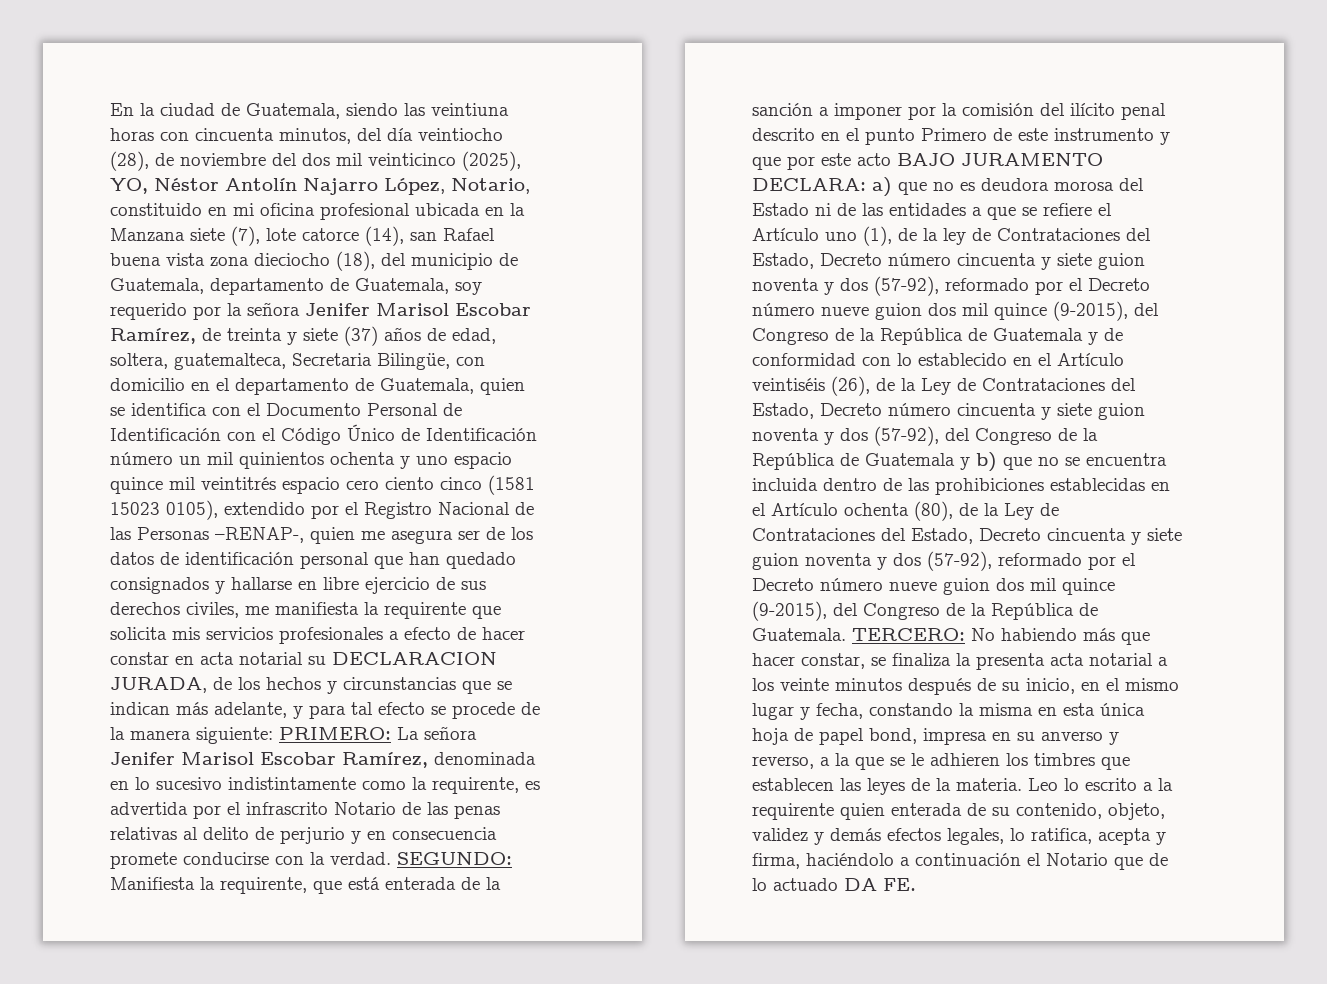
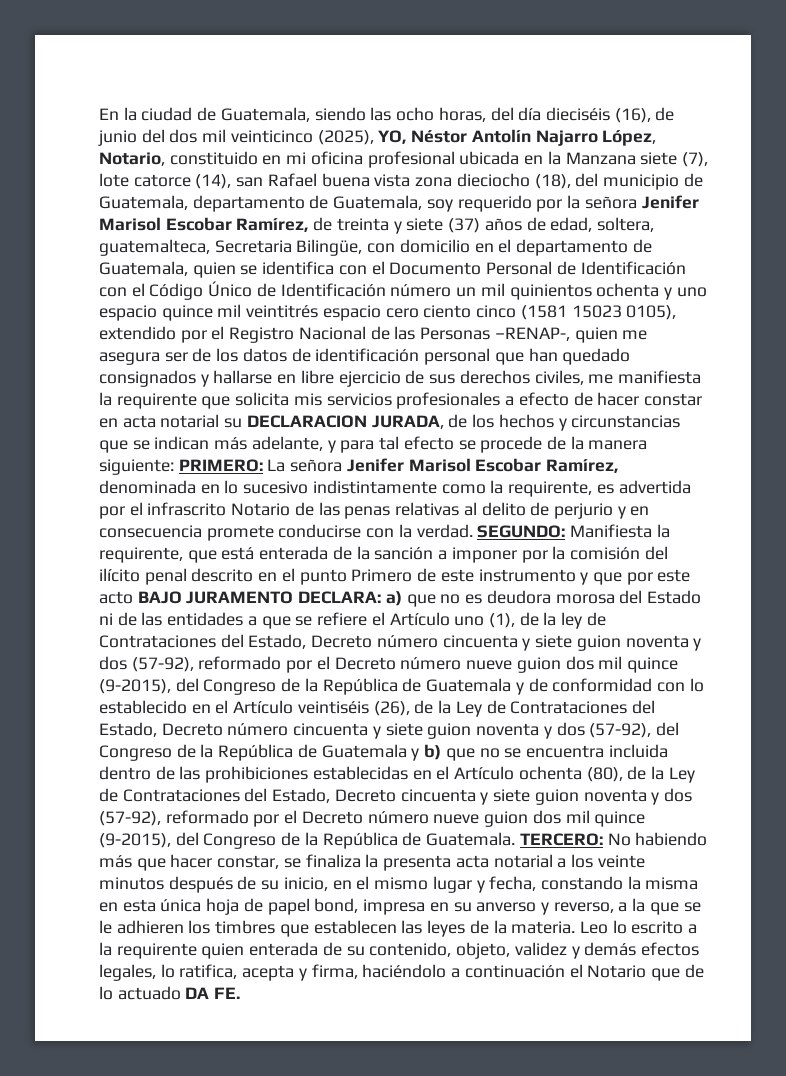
[431,103,509,116] [110,128,503,144] [110,151,266,171] veintiuna horas con cincuenta minutos, del día veintiocho (28), de noviembre -> [396,107,675,123] [98,130,137,146] ocho horas, del día dieciséis (16), de junio

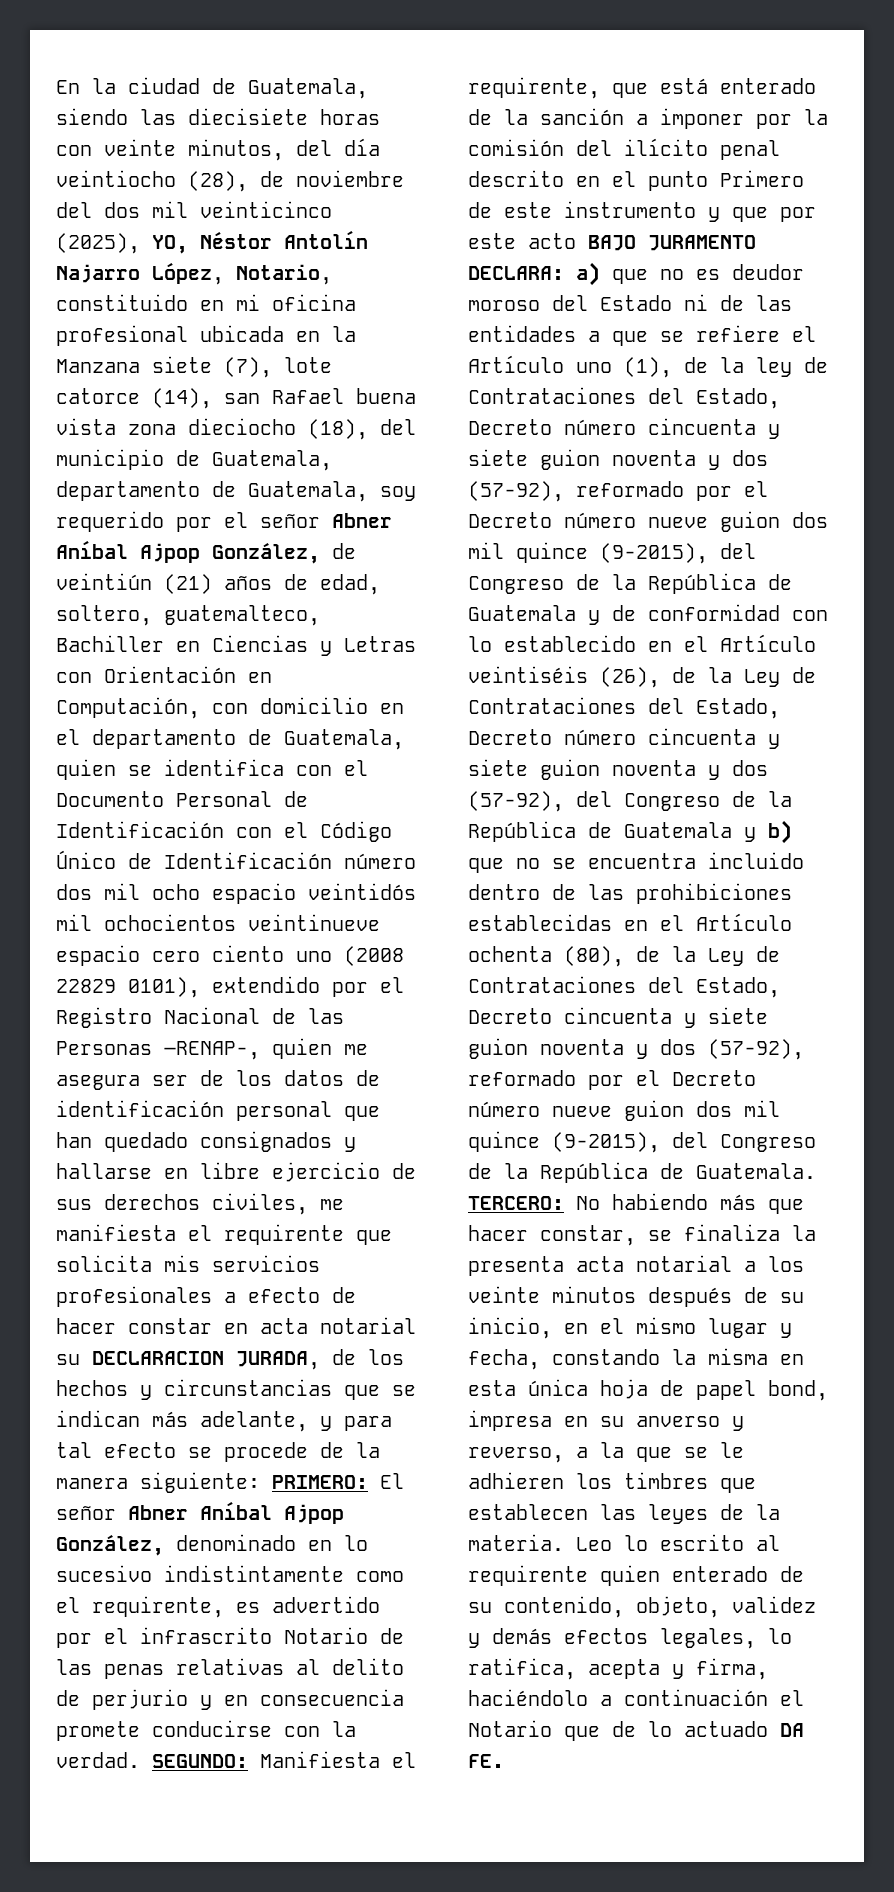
[396,107,675,123] [98,130,137,146] ocho horas, del día dieciséis (16), de junio -> [188,108,380,125] [56,138,380,161] [56,170,404,192] diecisiete horas con veinte minutos, del día veintiocho (28), de noviembre
[567,195,699,209] [99,217,654,234] [99,239,363,256] la señora Jenifer Marisol Escobar Ramírez, de treinta y siete (37) años de edad, soltera, guatemalteca, Secretaria Bilingüe, -> [224,512,392,528] [56,541,356,564] [56,573,380,595] [56,605,320,626] [56,635,416,656] [56,666,272,683] [56,697,200,719] el señor Abner Aníbal Ajpop González, de veintiún (21) años de edad, soltero, guatemalteco, Bachiller en Ciencias y Letras con Orientación en Computación,
[456,283,707,300] [99,304,677,321] un mil quinientos ochenta y uno espacio quince mil veintitrés espacio cero ciento cinco (1581 15023 0105), -> [56,883,416,904] [56,914,380,931] [56,945,404,966] [56,977,200,998] dos mil ocho espacio veintidós mil ochocientos veintinueve espacio cero ciento uno (2008 22829 0101),
[99,392,112,406] la -> [188,1225,212,1241] el
[267,458,619,473] [99,480,196,494] La señora Jenifer Marisol Escobar Ramírez, denominada -> [380,1473,404,1489] [56,1502,344,1524] [56,1534,296,1556] El señor Abner Aníbal Ajpop González, denominado
[490,480,504,494] la -> [56,1597,80,1613] el
[618,480,691,494] advertida -> [272,1596,380,1613] advertido
[656,524,670,538] la -> [392,1752,416,1768] el
[259,546,329,560] enterada -> [720,78,816,94] enterado
[486,590,615,604] deudora morosa -> [732,264,804,280] [468,300,540,311] deudor moroso
[608,744,668,758] incluida -> [708,852,804,869] incluido
[688,924,698,934] [99,942,112,956] a la -> [756,1535,780,1551] al
[249,942,319,956] enterada -> [672,1566,768,1582] enterado

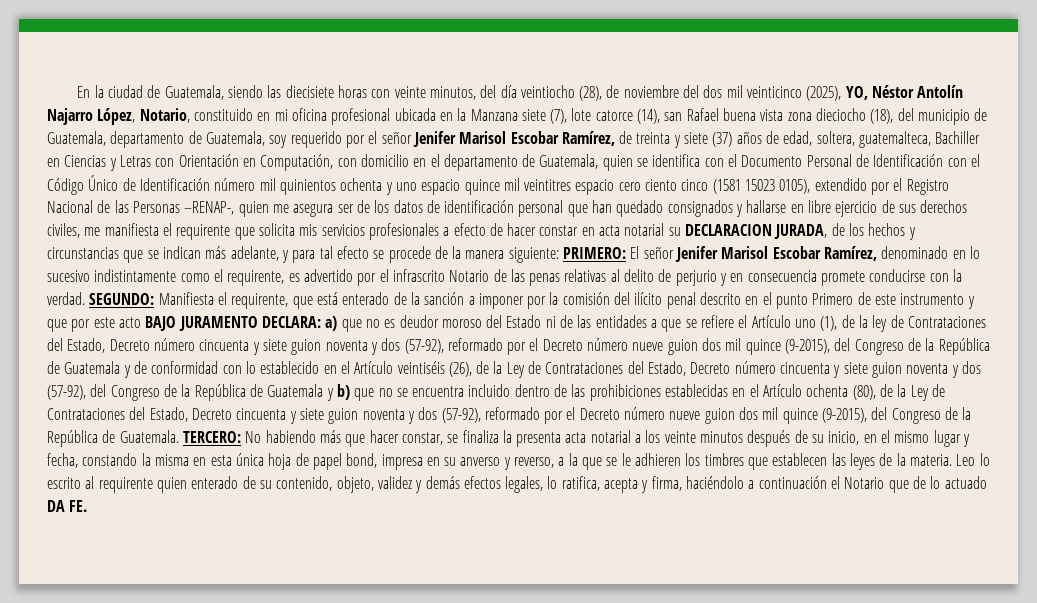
[332,513,392,528] [56,541,356,564] [56,573,212,594] Abner Aníbal Ajpop González, de veintiún (21) -> [412,131,733,148] Jenifer Marisol Escobar Ramírez, de treinta y siete (37)
[56,605,320,626] soltero, guatemalteco, -> [816,131,932,148] soltera, guatemalteca,
[56,883,416,904] [56,914,380,931] [56,945,404,966] [56,977,200,998] dos mil ocho espacio veintidós mil ochocientos veintinueve espacio cero ciento uno (2008 22829 0101), -> [259,178,811,195] mil quinientos ochenta y uno espacio quince mil veintitres espacio cero ciento cinco (1581 15023 0105),
[128,1502,344,1524] [56,1535,164,1556] Abner Aníbal Ajpop González, -> [675,246,878,262] Jenifer Marisol Escobar Ramírez,

